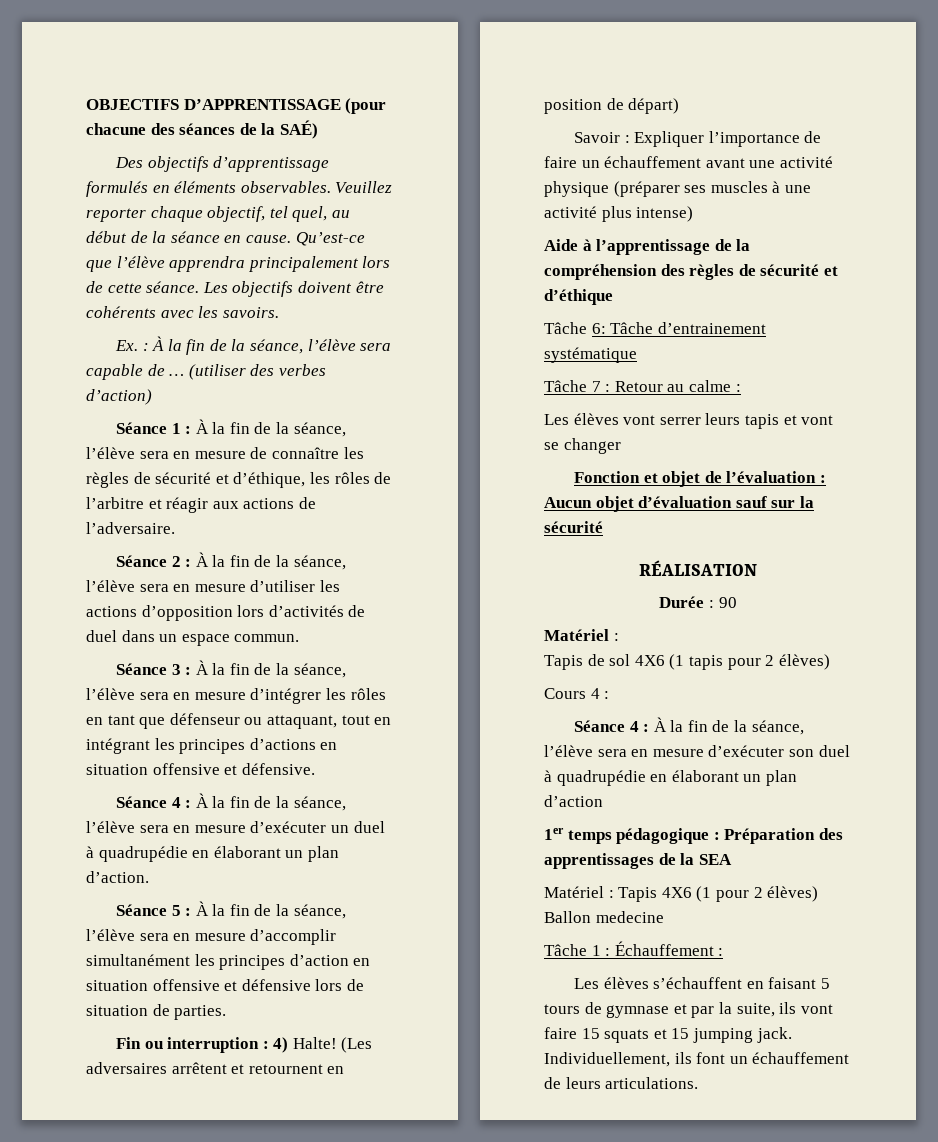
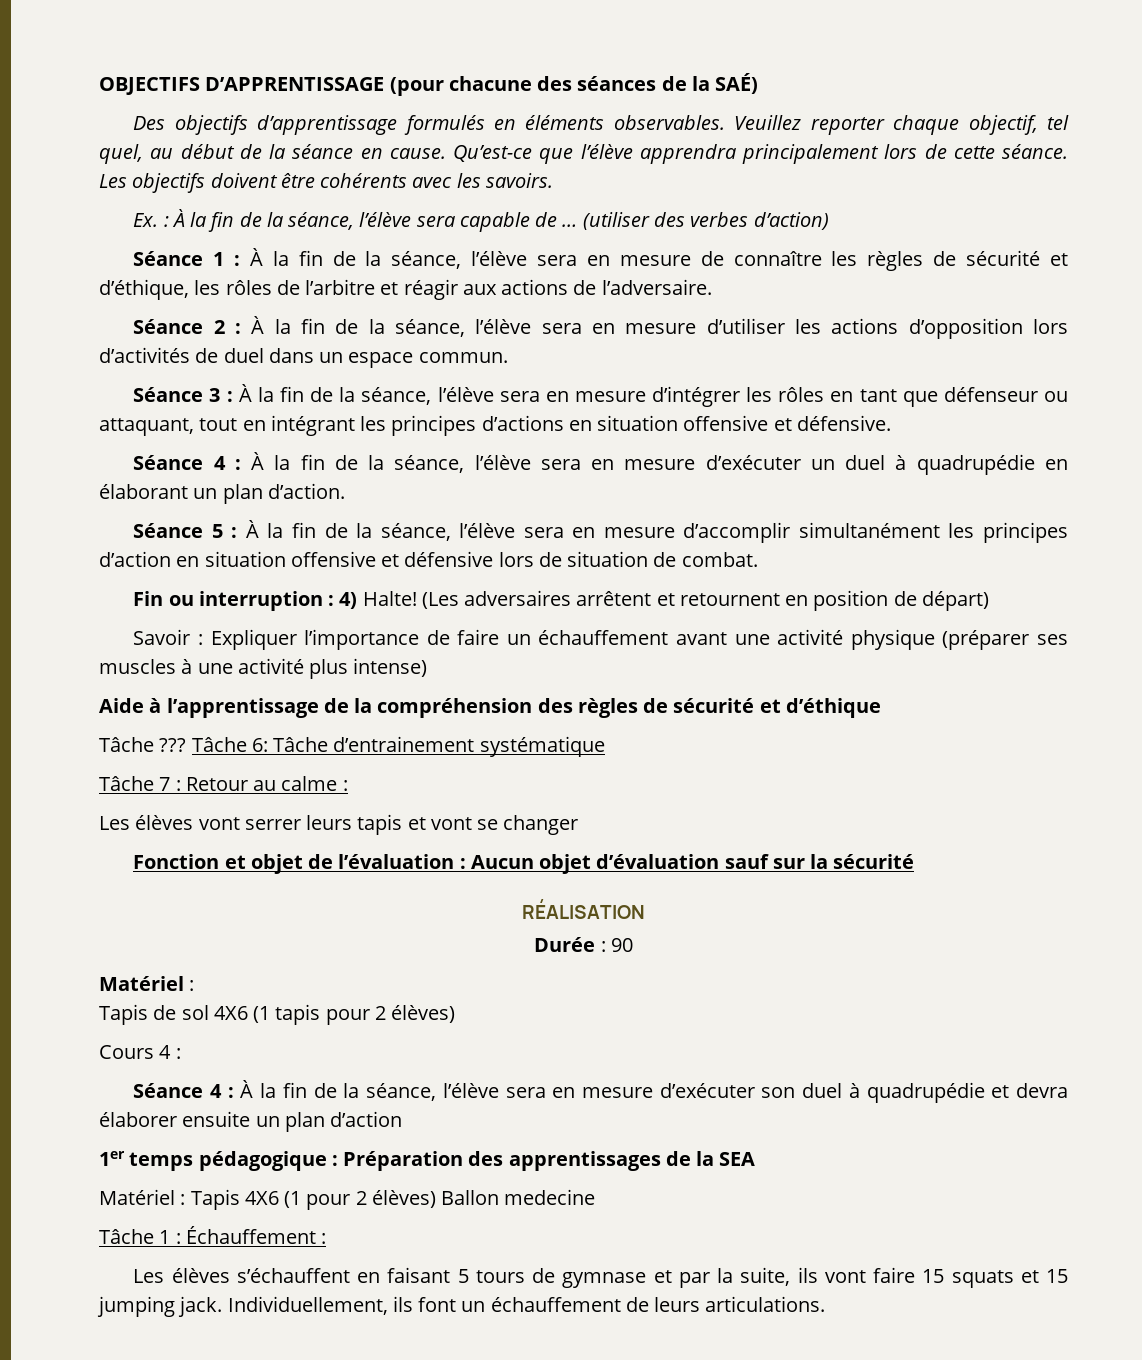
[174,1005,227,1020] parties. -> [681,552,758,567] combat.
(587, 328) none -> [159,737,247,752] ??? Tâche
[650,770,739,782] en élaborant -> [991,1083,1069,1098] [99,1111,251,1127] et devra élaborer ensuite

